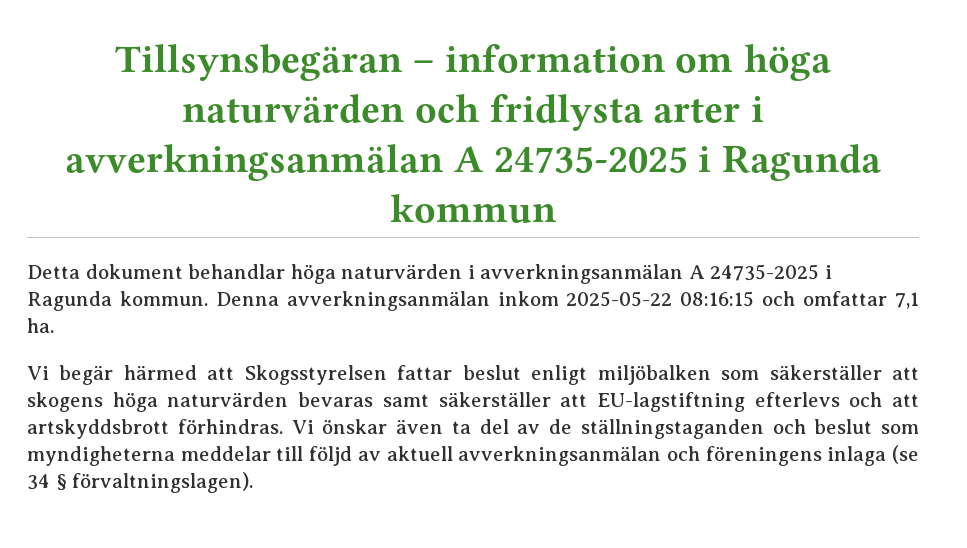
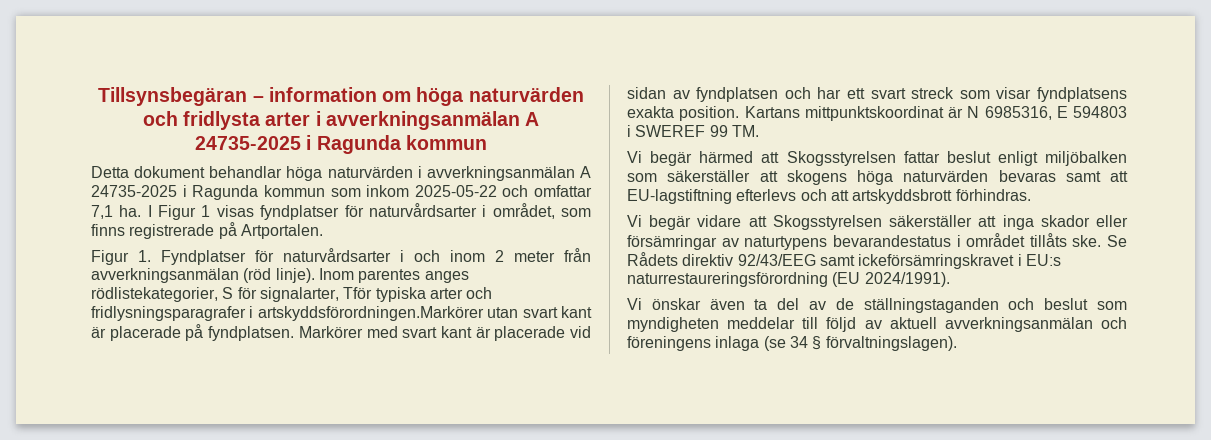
[119,291,490,311] kommun. Denna avverkningsanmälan -> [263,185,361,197] kommun som
[680,291,755,307] 08:16:15 -> (497, 191) none
(54, 325) none -> [147,203,591,220] [91,222,323,239] [91,248,591,265] [91,268,469,283] [91,287,493,302] [91,306,592,321] [91,324,591,341] [627,87,1127,102] [627,106,1127,121] [627,125,759,137] I Figur 1 visas fyndplatser för naturvårdsarter i området, som finns registrerade på Artportalen. // Figur 1. Fyndplatser för naturvårdsarter i och inom 2 meter från avverkningsanmälan (röd linje). Inom parentes anges rödlistekategorier, S för signalarter, Tför typiska arter och fridlysningsparagrafer i artskyddsförordningen.Markörer utan svart kant är placerade på fyndplatsen. Markörer med svart kant är placerade vid sidan av fyndplatsen och har ett svart streck som visar fyndplatsens exakta position. Kartans mittpunktskoordinat är N 6985316, E 594803 i SWEREF 99 TM.
[438,392,551,407] säkerställer -> (1101, 176) none
(283, 426) none -> [627,215,1128,230] [627,233,1127,250] [627,252,1061,269] [627,272,950,287] // Vi begär vidare att Skogsstyrelsen säkerställer att inga skador eller försämringar av naturtypens bevarandestatus i området tillåts ske. Se Rådets direktiv 92/43/EEG samt ickeförsämringskravet i EU:s naturrestaureringsförordning (EU 2024/1991). //
[27,446,175,466] myndigheterna -> [627,317,719,332] myndigheten

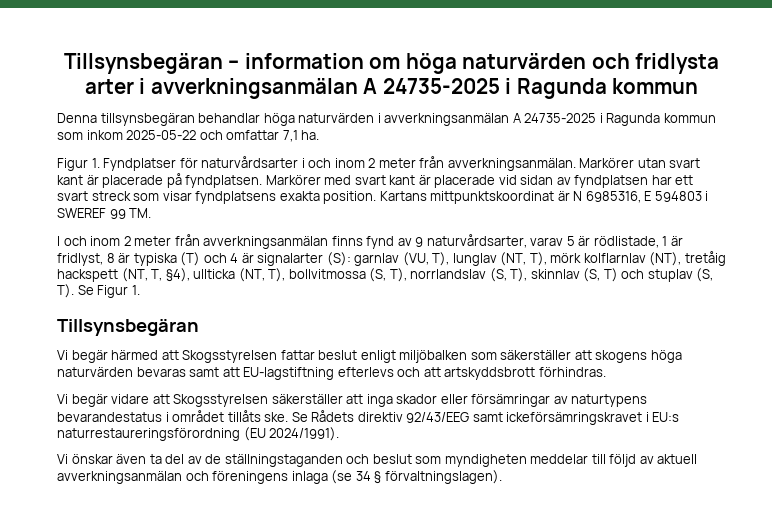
[91,166,206,178] Detta dokument -> [57,113,195,126] Denna tillsynsbegäran
[147,203,591,220] [91,222,323,239] I Figur 1 visas fyndplatser för naturvårdsarter i området, som finns registrerade på Artportalen. -> (320, 135) none
[91,268,469,283] [91,287,493,302] [91,306,484,321] avverkningsanmälan (röd linje). Inom parentes anges rödlistekategorier, S för signalarter, Tför typiska arter och fridlysningsparagrafer i artskyddsförordningen.Markörer -> [447,158,635,171] avverkningsanmälan. Markörer
[784,87,811,99] och -> (649, 181) none
(759, 131) none -> [57,234,683,249] [57,251,726,266] [57,268,714,282] [57,284,140,298] [57,319,199,336] // I och inom 2 meter från avverkningsanmälan finns fynd av 9 naturvårdsarter, varav 5 är rödlistade, 1 är fridlyst, 8 är typiska (T) och 4 är signalarter (S): garnlav (VU, T), lunglav (NT, T), mörk kolflarnlav (NT), tretåig hackspett (NT, T, §4), ullticka (NT, T), bollvitmossa (S, T), norrlandslav (S, T), skinnlav (S, T) och stuplav (S, T). Se Figur 1. // Tillsynsbegäran

